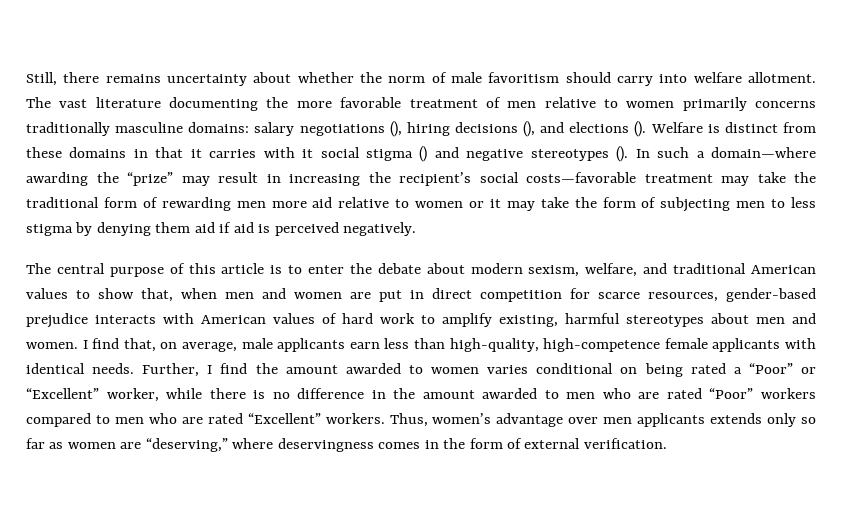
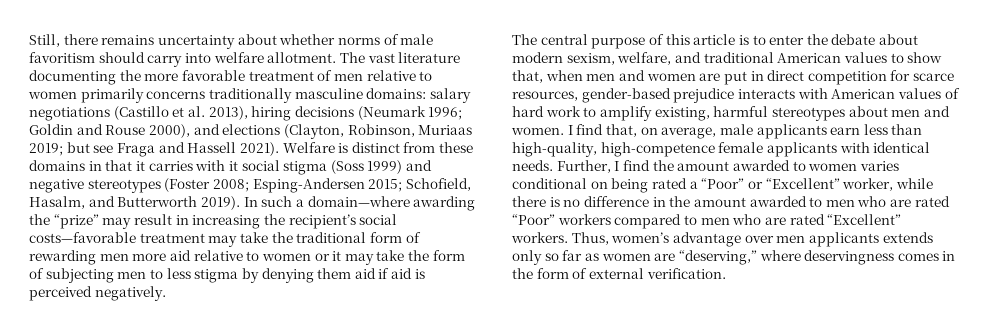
[360,72,426,83] the norm -> [337,37,380,45] norms
[389,121,647,137] (), hiring decisions (), and elections (). -> [113,106,463,121] [29,124,473,139] [29,142,279,157] (Castillo et al. 2013), hiring decisions (Neumark 1996; Goldin and Rouse 2000), and elections (Clayton, Robinson, Muriaas 2019; but see Fraga and Hassell 2021).
[419,146,428,162] () -> [330,160,403,174] (Soss 1999)
[616,146,629,162] (). -> [164,178,471,193] [29,196,240,210] (Foster 2008; Esping-Andersen 2015; Schofield, Hasalm, and Butterworth 2019).

